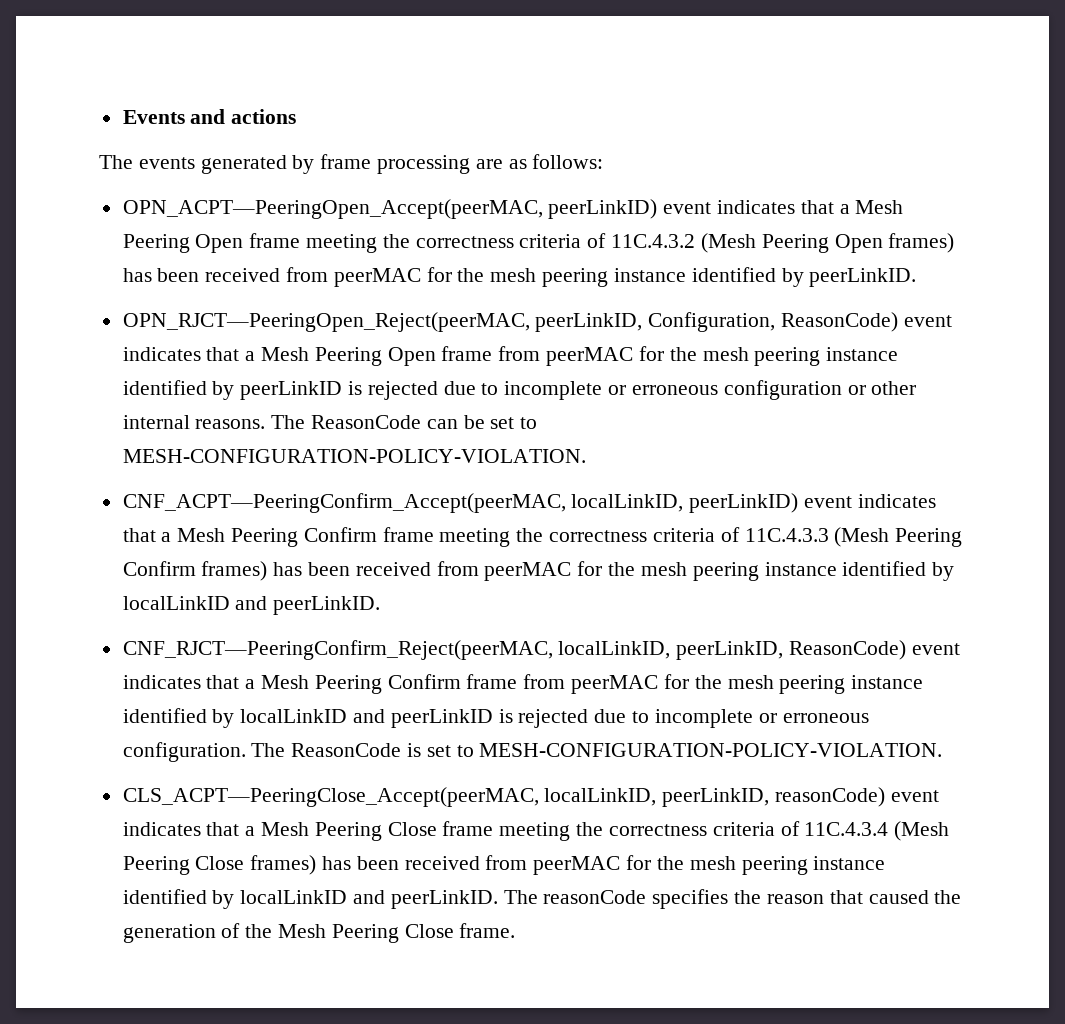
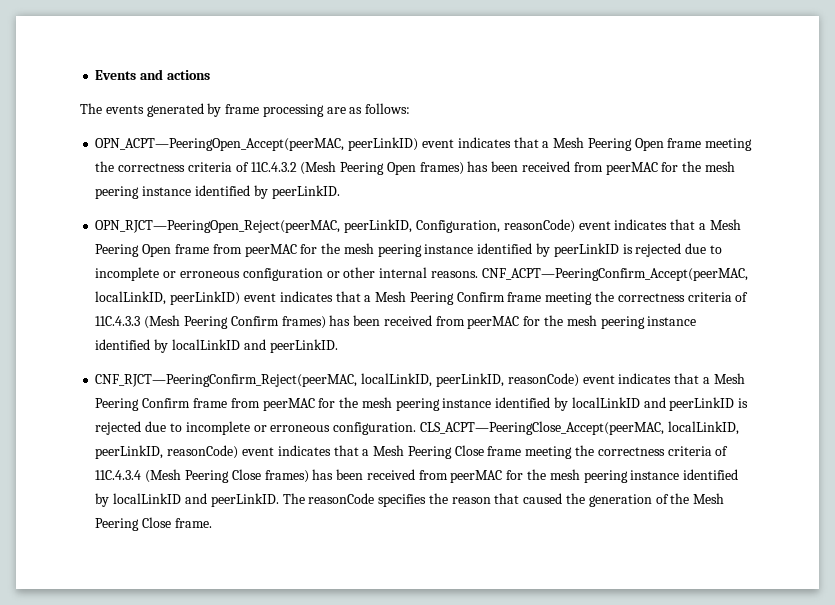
[781,312,899,332] ReasonCode) -> [503,219,575,233] reasonCode)
[271,415,538,429] [122,449,586,463] The ReasonCode can be set to MESH-CONFIGURATION-POLICY-VIOLATION. // -> (478, 274) none
[789,640,907,660] ReasonCode) -> [507,373,579,387] reasonCode)
[251,743,943,757] The ReasonCode is set to MESH-CONFIGURATION-POLICY-VIOLATION. // -> (417, 428) none

